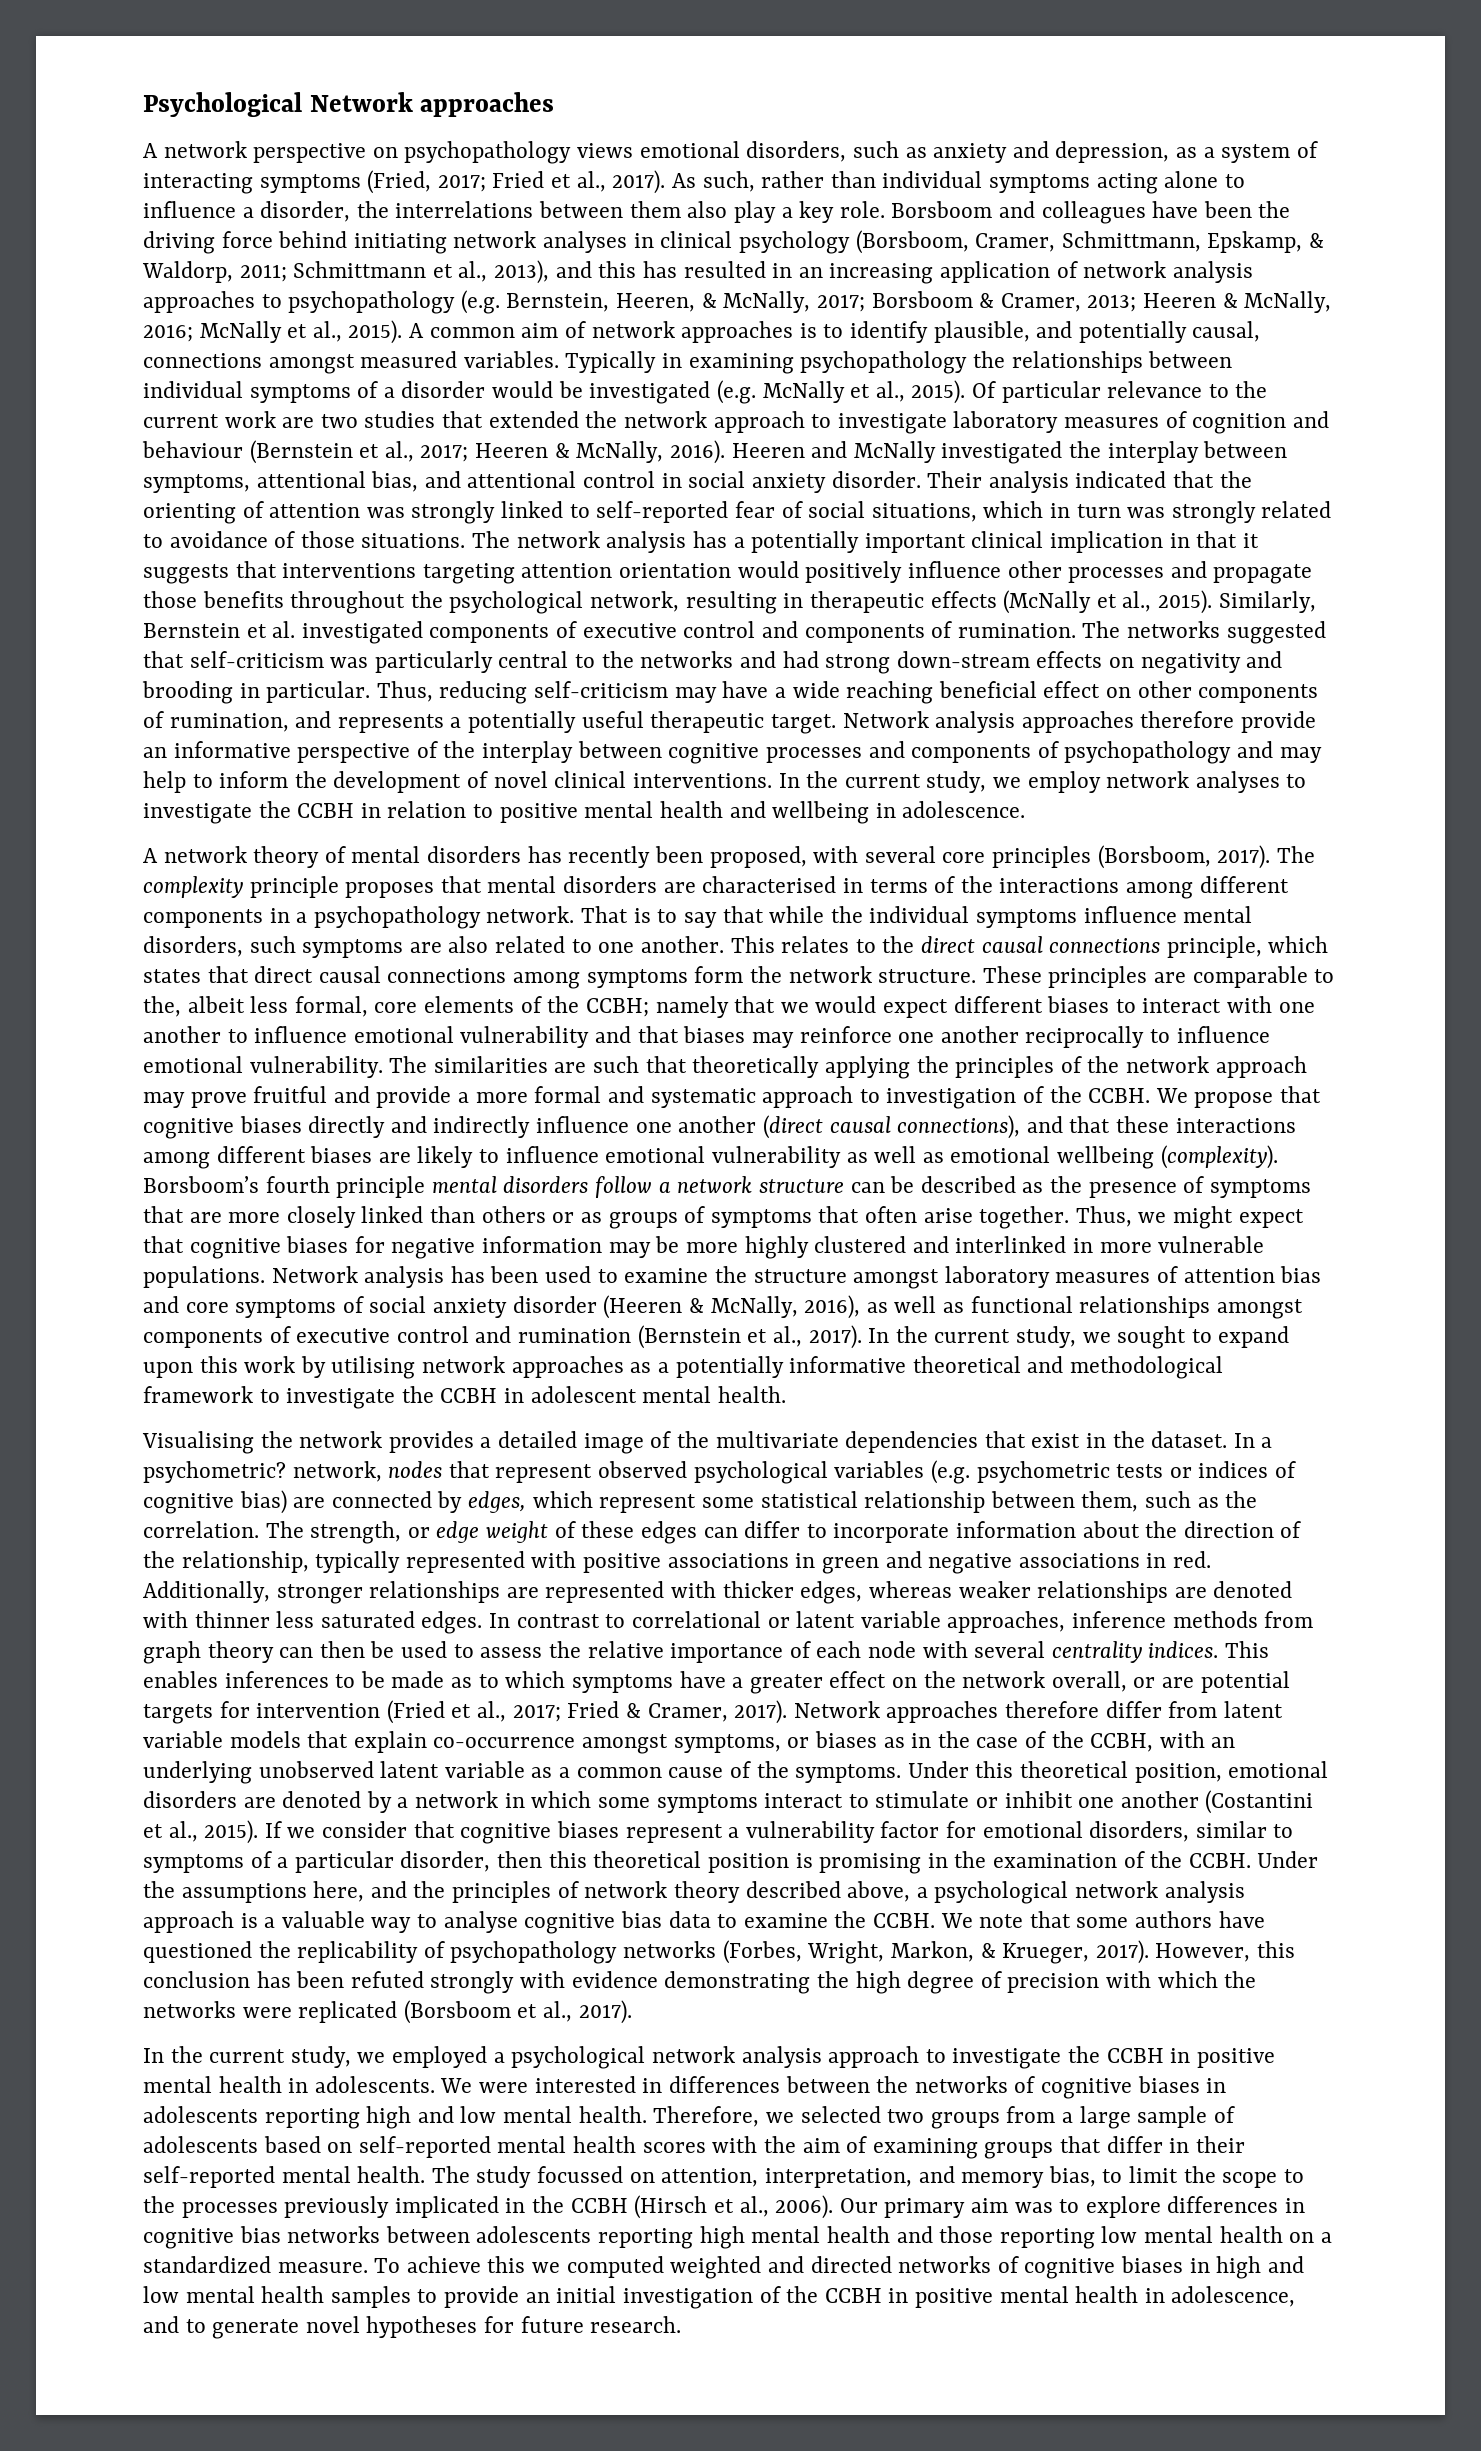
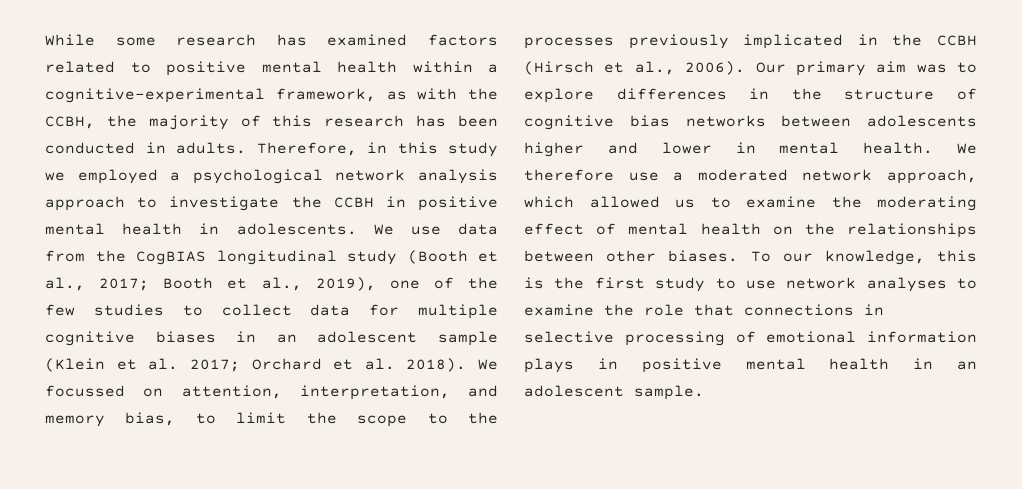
[143,92,555,117] [143,141,1318,164] [143,170,1245,194] [143,201,1291,224] [143,230,1324,254] [142,260,1253,284] [143,290,1332,314] [143,320,1261,344] [143,351,1233,374] [143,380,1268,404] [143,411,1329,434] [142,440,1288,464] [143,471,1252,493] [143,501,1332,524] [143,531,1259,553] [143,561,1313,584] [143,590,1316,614] [143,621,1326,644] [143,651,1283,674] [142,681,1319,704] [143,711,1316,734] [143,741,1322,764] [143,771,1307,793] [143,801,1026,824] [143,845,1315,869] [143,876,1289,899] [143,906,1253,929] [143,936,1329,958] [143,966,1335,989] [143,996,1315,1018] [143,1026,1270,1048] [143,1056,1307,1079] [143,1086,1322,1109] [143,1115,1296,1139] [143,1145,1278,1169] [143,1176,1311,1198] [143,1206,1304,1229] [143,1236,1265,1259] [143,1266,1322,1289] [143,1295,1303,1319] [143,1325,1290,1349] [143,1356,1223,1379] [143,1386,786,1409] [142,1431,1273,1454] [143,1460,1296,1484] [143,1490,1258,1514] [143,1521,1302,1544] [143,1551,1211,1574] [143,1581,1293,1604] [143,1611,1314,1634] [143,1641,1270,1664] [143,1671,1290,1694] [143,1700,1283,1724] [143,1731,1236,1754] [143,1761,1329,1784] [143,1790,1314,1814] [143,1820,1294,1844] [143,1851,1319,1874] [143,1881,1245,1904] [143,1911,1265,1934] [143,1940,1295,1964] [143,1971,1257,1994] [143,2000,632,2024] [143,2046,351,2068] Psychological Network approaches // A network perspective on psychopathology views emotional disorders, such as anxiety and depression, as a system of interacting symptoms (Fried, 2017; Fried et al., 2017). As such, rather than individual symptoms acting alone to influence a disorder, the interrelations between them also play a key role. Borsboom and colleagues have been the driving force behind initiating network analyses in clinical psychology (Borsboom, Cramer, Schmittmann, Epskamp, & Waldorp, 2011; Schmittmann et al., 2013), and this has resulted in an increasing application of network analysis approaches to psychopathology (e.g. Bernstein, Heeren, & McNally, 2017; Borsboom & Cramer, 2013; Heeren & McNally, 2016; McNally et al., 2015). A common aim of network approaches is to identify plausible, and potentially causal, connections amongst measured variables. Typically in examining psychopathology the relationships between individual symptoms of a disorder would be investigated (e.g. McNally et al., 2015). Of particular relevance to the current work are two studies that extended the network approach to investigate laboratory measures of cognition and behaviour (Bernstein et al., 2017; Heeren & McNally, 2016). Heeren and McNally investigated the interplay between symptoms, attentional bias, and attentional control in social anxiety disorder. Their analysis indicated that the orienting of attention was strongly linked to self-reported fear of social situations, which in turn was strongly related to avoidance of those situations. The network analysis has a potentially important clinical implication in that it suggests that interventions targeting attention orientation would positively influence other processes and propagate those benefits throughout the psychological network, resulting in therapeutic effects (McNally et al., 2015). Similarly, Bernstein et al. investigated components of executive control and components of rumination. The networks suggested that self-criticism was particularly central to the networks and had strong down-stream effects on negativity and brooding in particular. Thus, reducing self-criticism may have a wide reaching beneficial effect on other components of rumination, and represents a potentially useful therapeutic target. Network analysis approaches therefore provide an informative perspective of the interplay between cognitive processes and components of psychopathology and may help to inform the development of novel clinical interventions. In the current study, we employ network analyses to investigate the CCBH in relation to positive mental health and wellbeing in adolescence. // A network theory of mental disorders has recently been proposed, with several core principles (Borsboom, 2017). The complexity principle proposes that mental disorders are characterised in terms of the interactions among different components in a psychopathology network. That is to say that while the individual symptoms influence mental disorders, such symptoms are also related to one another. This relates to the direct causal connections principle, which states that direct causal connections among symptoms form the network structure. These principles are comparable to the, albeit less formal, core elements of the CCBH; namely that we would expect different biases to interact with one another to influence emotional vulnerability and that biases may reinforce one another reciprocally to influence emotional vulnerability. The similarities are such that theoretically applying the principles of the network approach may prove fruitful and provide a more formal and systematic approach to investigation of the CCBH. We propose that cognitive biases directly and indirectly influence one another (direct causal connections), and that these interactions among different biases are likely to influence emotional vulnerability as well as emotional wellbeing (complexity). Borsboom’s fourth principle mental disorders follow a network structure can be described as the presence of symptoms that are more closely linked than others or as groups of symptoms that often arise together. Thus, we might expect that cognitive biases for negative information may be more highly clustered and interlinked in more vulnerable populations. Network analysis has been used to examine the structure amongst laboratory measures of attention bias and core symptoms of social anxiety disorder (Heeren & McNally, 2016), as well as functional relationships amongst components of executive control and rumination (Bernstein et al., 2017). In the current study, we sought to expand upon this work by utilising network approaches as a potentially informative theoretical and methodological framework to investigate the CCBH in adolescent mental health. // Visualising the network provides a detailed image of the multivariate dependencies that exist in the dataset. In a psychometric? network, nodes that represent observed psychological variables (e.g. psychometric tests or indices of cognitive bias) are connected by edges, which represent some statistical relationship between them, such as the correlation. The strength, or edge weight of these edges can differ to incorporate information about the direction of the relationship, typically represented with positive associations in green and negative associations in red. Additionally, stronger relationships are represented with thicker edges, whereas weaker relationships are denoted with thinner less saturated edges. In contrast to correlational or latent variable approaches, inference methods from graph theory can then be used to assess the relative importance of each node with several centrality indices. This enables inferences to be made as to which symptoms have a greater effect on the network overall, or are potential targets for intervention (Fried et al., 2017; Fried & Cramer, 2017). Network approaches therefore differ from latent variable models that explain co-occurrence amongst symptoms, or biases as in the case of the CCBH, with an underlying unobserved latent variable as a common cause of the symptoms. Under this theoretical position, emotional disorders are denoted by a network in which some symptoms interact to stimulate or inhibit one another (Costantini et al., 2015). If we consider that cognitive biases represent a vulnerability factor for emotional disorders, similar to symptoms of a particular disorder, then this theoretical position is promising in the examination of the CCBH. Under the assumptions here, and the principles of network theory described above, a psychological network analysis approach is a valuable way to analyse cognitive bias data to examine the CCBH. We note that some authors have questioned the replicability of psychopathology networks (Forbes, Wright, Markon, & Krueger, 2017). However, this conclusion has been refuted strongly with evidence demonstrating the high degree of precision with which the networks were replicated (Borsboom et al., 2017). // In the current study, -> [45,34,498,46] [45,61,498,76] [45,88,498,103] [45,115,498,130] [45,142,498,157] While some research has examined factors related to positive mental health within a cognitive-experimental framework, as with the CCBH, the majority of this research has been conducted in adults. Therefore, in this study
[479,2076,1227,2099] [143,2106,1235,2129] [143,2136,1245,2159] [143,2166,532,2188] were interested in differences between the networks of cognitive biases in adolescents reporting high and low mental health. Therefore, we selected two groups from a large sample of adolescents based on self-reported mental health scores with the aim of examining groups that differ in their self-reported mental health. The study -> [410,223,499,235] [45,250,498,265] [45,277,498,291] [45,304,498,319] [45,331,498,346] [45,358,498,372] use data from the CogBIAS longitudinal study (Booth et al., 2017; Booth et al., 2019), one of the few studies to collect data for multiple cognitive biases in an adolescent sample (Klein et al. 2017; Orchard et al. 2018). We
(1306, 2205) none -> [791,88,977,100] the structure of
[598,2226,1332,2249] [143,2256,1304,2279] [143,2286,1296,2309] [143,2316,682,2339] reporting high mental health and those reporting low mental health on a standardized measure. To achieve this we computed weighted and directed networks of cognitive biases in high and low mental health samples to provide an initial investigation of the CCBH in positive mental health in adolescence, and to generate novel hypotheses for future research. -> [524,142,977,157] [524,169,977,184] [524,196,977,211] [524,223,977,238] [524,250,977,265] [524,277,977,292] [524,304,884,316] [524,331,977,346] [524,358,977,373] [524,385,704,400] higher and lower in mental health. We therefore use a moderated network approach, which allowed us to examine the moderating effect of mental health on the relationships between other biases. To our knowledge, this is the first study to use network analyses to examine the role that connections in selective processing of emotional information plays in positive mental health in an adolescent sample.

